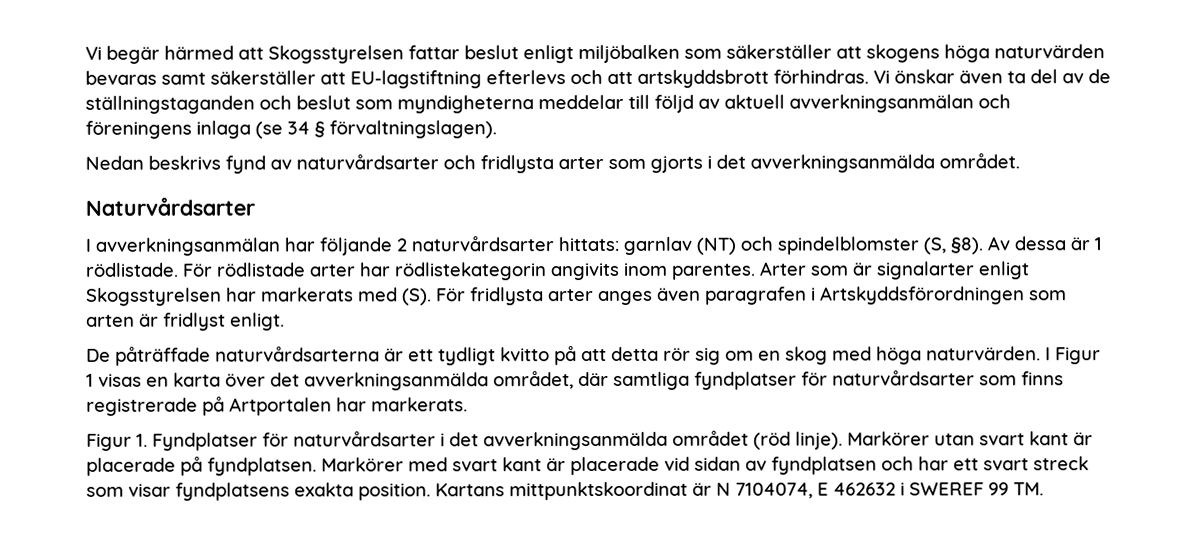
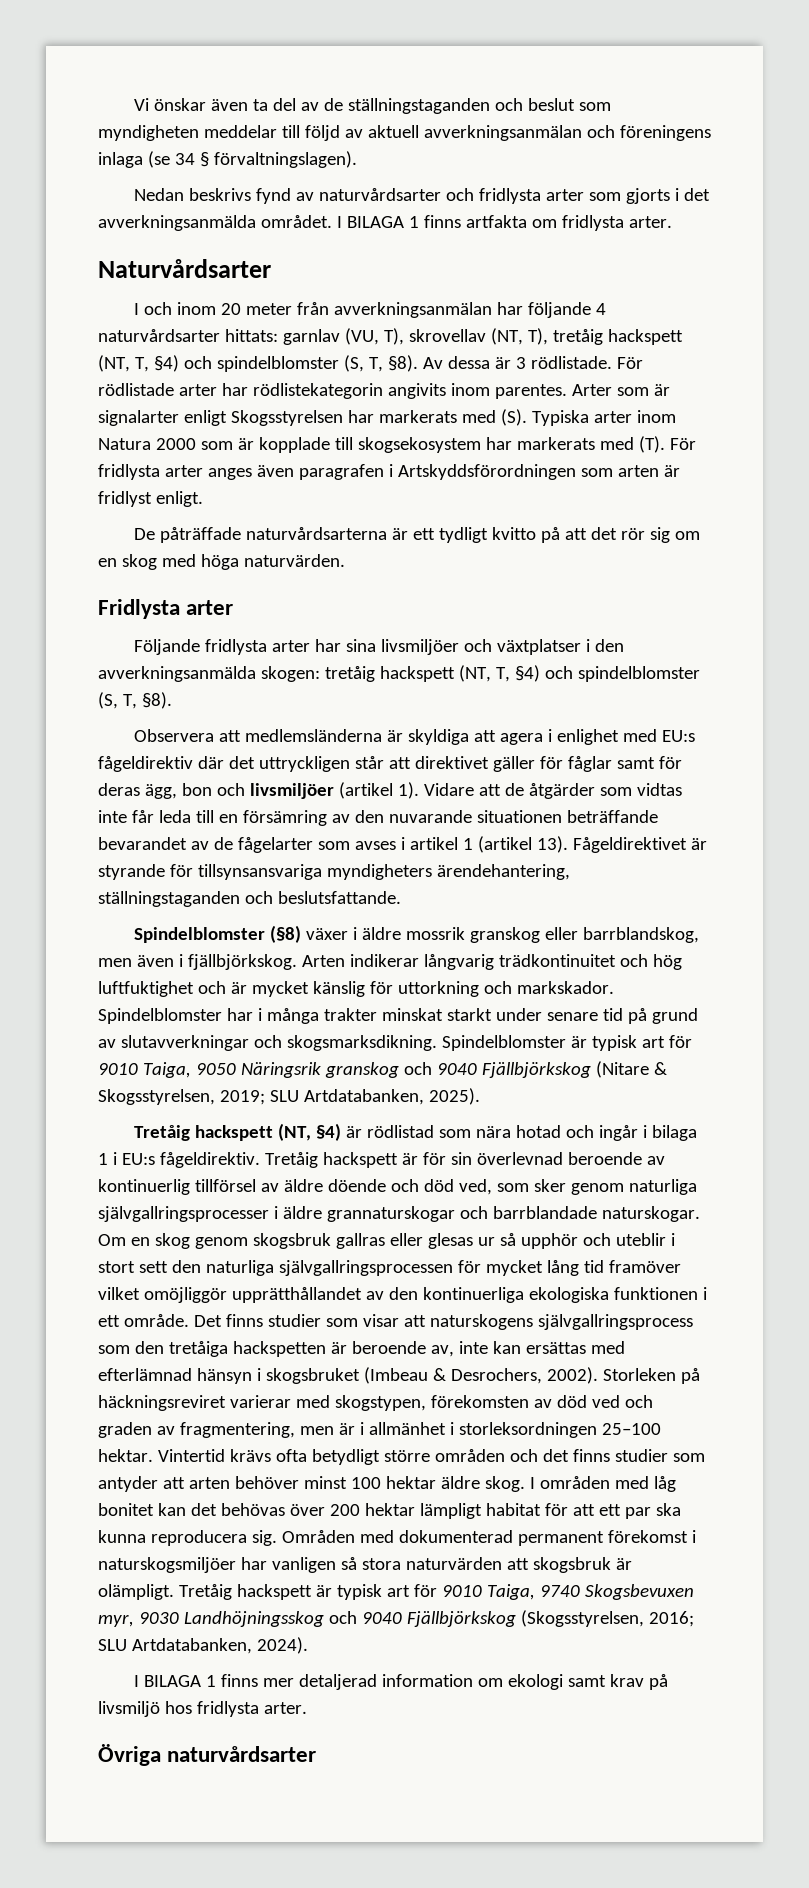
[85,44,1105,64] [85,69,890,89] Vi begär härmed att Skogsstyrelsen fattar beslut enligt miljöbalken som säkerställer att skogens höga naturvärden bevaras samt säkerställer att EU-lagstiftning efterlevs och att artskyddsbrott förhindras. Vi -> [133,98,149,111] Vi
[397,95,534,114] myndigheterna -> [98,125,199,141] myndigheten
[85,197,255,216] [85,238,91,252] // Naturvårdsarter // I -> [336,215,672,231] [98,259,271,278] [133,302,329,315] I BILAGA 1 finns artfakta om fridlysta arter. // Naturvårdsarter // I och inom 20 meter från
[396,238,407,252] 2 -> [595,303,606,315] 4
[696,236,946,255] (NT) och spindelblomster (S, -> [344,328,683,345] [98,355,383,372] (VU, T), skrovellav (NT, T), tretåig hackspett (NT, T, §4) och spindelblomster (S, T,
[1094,237,1102,251] 1 -> [515,357,526,369] 3
(432, 297) none -> [531,410,676,426] [98,436,665,453] Typiska arter inom Natura 2000 som är kopplade till skogsekosystem har markerats med (T).
[611,346,659,361] detta -> [590,527,617,540] det
[1045,347,1101,365] [86,370,1064,391] [86,396,468,416] [86,430,1093,451] [86,456,1089,476] [86,481,1044,501] I Figur 1 visas en karta över det avverkningsanmälda området, där samtliga fyndplatser för naturvårdsarter som finns registrerade på Artportalen har markerats. // Figur 1. Fyndplatser för naturvårdsarter i det avverkningsanmälda området (röd linje). Markörer utan svart kant är placerade på fyndplatsen. Markörer med svart kant är placerade vid sidan av fyndplatsen och har ett svart streck som visar fyndplatsens exakta position. Kartans mittpunktskoordinat är N 7104074, E 462632 i SWEREF 99 TM. -> [98,599,234,619] [133,639,624,655] [98,665,700,682] [98,692,172,709] [133,729,695,745] [98,756,682,772] [98,782,682,799] [98,810,658,826] [98,836,707,853] [98,864,570,880] [98,891,401,907] [133,925,699,943] [98,954,682,970] [98,981,614,997] [98,1008,698,1024] [98,1035,692,1051] [98,1061,667,1078] [98,1088,480,1105] [133,1123,697,1141] [98,1152,665,1168] [98,1179,697,1195] [98,1206,700,1222] [98,1233,675,1249] [98,1260,681,1276] [98,1287,707,1303] [98,1314,693,1330] [98,1341,625,1357] [98,1367,700,1384] [98,1395,653,1411] [98,1422,661,1438] [98,1449,705,1465] [98,1476,676,1492] [98,1503,681,1519] [98,1530,696,1546] [98,1557,632,1573] [98,1584,694,1600] [98,1610,694,1627] [98,1637,308,1654] [133,1674,668,1690] [98,1701,307,1717] [98,1744,317,1766] // Fridlysta arter // Följande fridlysta arter har sina livsmiljöer och växtplatser i den avverkningsanmälda skogen: tretåig hackspett (NT, T, §4) och spindelblomster (S, T, §8). // Observera att medlemsländerna är skyldiga att agera i enlighet med EU:s fågeldirektiv där det uttryckligen står att direktivet gäller för fåglar samt för deras ägg, bon och livsmiljöer (artikel 1). Vidare att de åtgärder som vidtas inte får leda till en försämring av den nuvarande situationen beträffande bevarandet av de fågelarter som avses i artikel 1 (artikel 13). Fågeldirektivet är styrande för tillsynsansvariga myndigheters ärendehantering, ställningstaganden och beslutsfattande. // Spindelblomster (§8) växer i äldre mossrik granskog eller barrblandskog, men även i fjällbjörkskog. Arten indikerar långvarig trädkontinuitet och hög luftfuktighet och är mycket känslig för uttorkning och markskador. Spindelblomster har i många trakter minskat starkt under senare tid på grund av slutavverkningar och skogsmarksdikning. Spindelblomster är typisk art för 9010 Taiga, 9050 Näringsrik granskog och 9040 Fjällbjörkskog (Nitare & Skogsstyrelsen, 2019; SLU Artdatabanken, 2025). // Tretåig hackspett (NT, §4) är rödlistad som nära hotad och ingår i bilaga 1 i EU:s fågeldirektiv. Tretåig hackspett är för sin överlevnad beroende av kontinuerlig tillförsel av äldre döende och död ved, som sker genom naturliga självgallringsprocesser i äldre grannaturskogar och barrblandade naturskogar. Om en skog genom skogsbruk gallras eller glesas ur så upphör och uteblir i stort sett den naturliga självgallringsprocessen för mycket lång tid framöver vilket omöjliggör upprätthållandet av den kontinuerliga ekologiska funktionen i ett område. Det finns studier som visar att naturskogens självgallringsprocess som den tretåiga hackspetten är beroende av, inte kan ersättas med efterlämnad hänsyn i skogsbruket (Imbeau & Desrochers, 2002). Storleken på häckningsreviret varierar med skogstypen, förekomsten av död ved och graden av fragmentering, men är i allmänhet i storleksordningen 25–100 hektar. Vintertid krävs ofta betydligt större områden och det finns studier som antyder att arten behöver minst 100 hektar äldre skog. I områden med låg bonitet kan det behövas över 200 hektar lämpligt habitat för att ett par ska kunna reproducera sig. Områden med dokumenterad permanent förekomst i naturskogsmiljöer har vanligen så stora naturvärden att skogsbruk är olämpligt. Tretåig hackspett är typisk art för 9010 Taiga, 9740 Skogsbevuxen myr, 9030 Landhöjningsskog och 9040 Fjällbjörkskog (Skogsstyrelsen, 2016; SLU Artdatabanken, 2024). // I BILAGA 1 finns mer detaljerad information om ekologi samt krav på livsmiljö hos fridlysta arter. // Övriga naturvårdsarter

